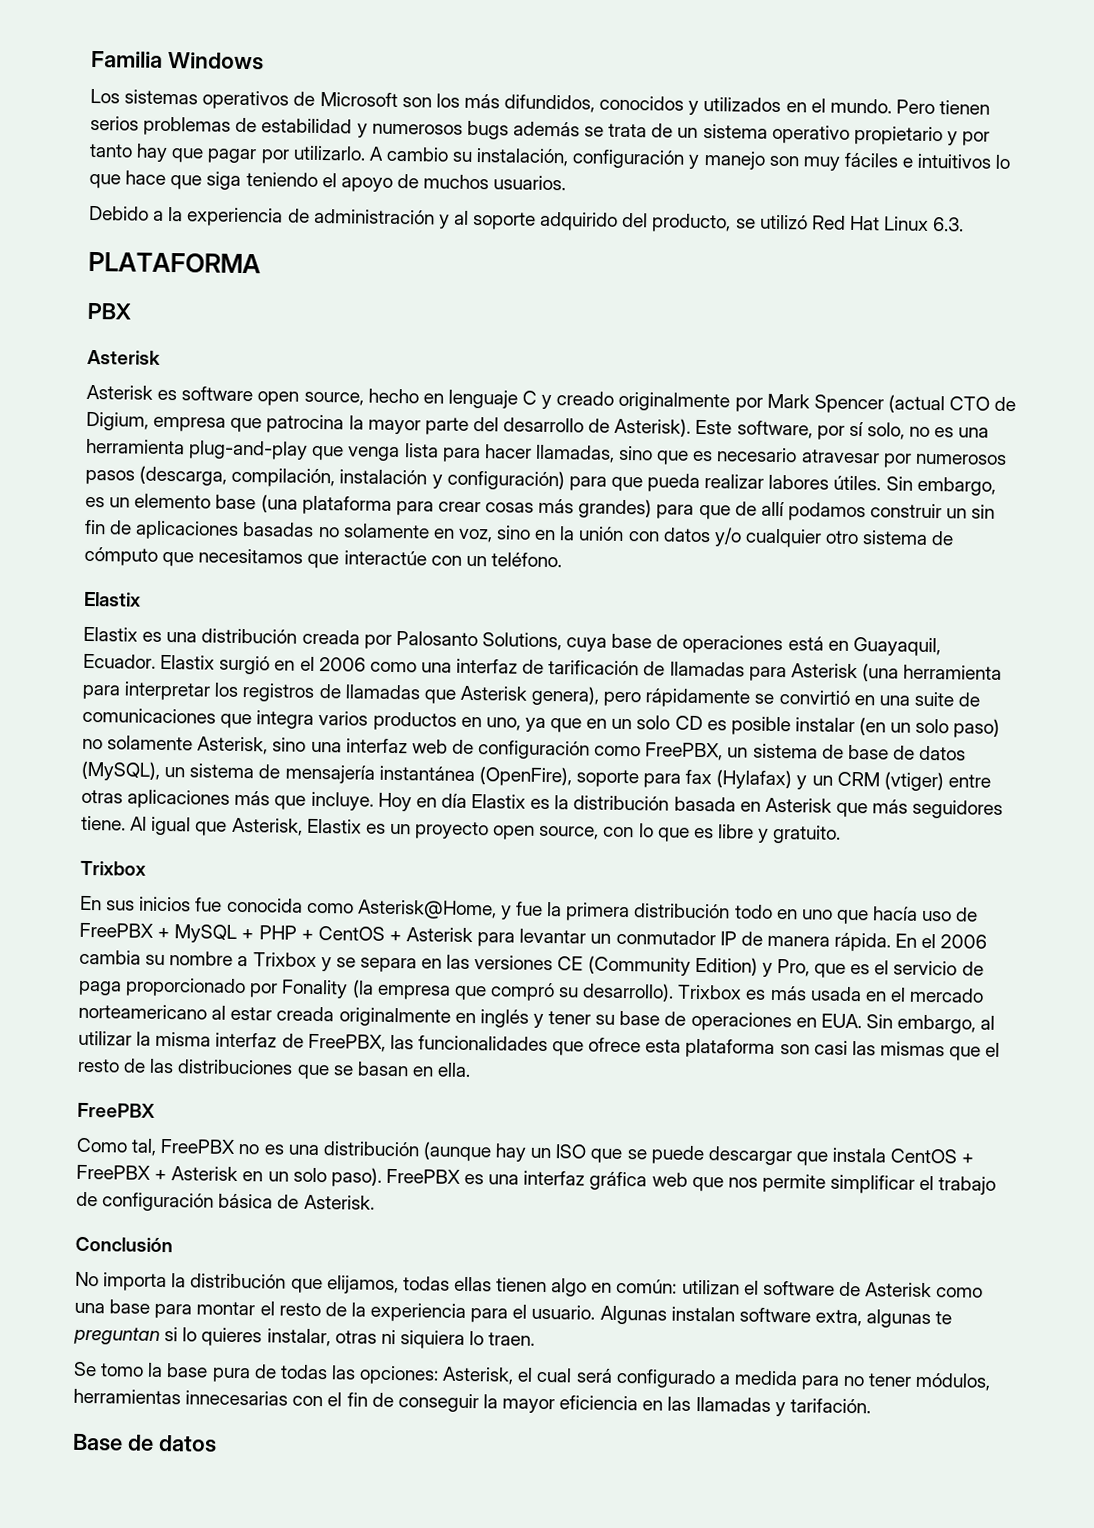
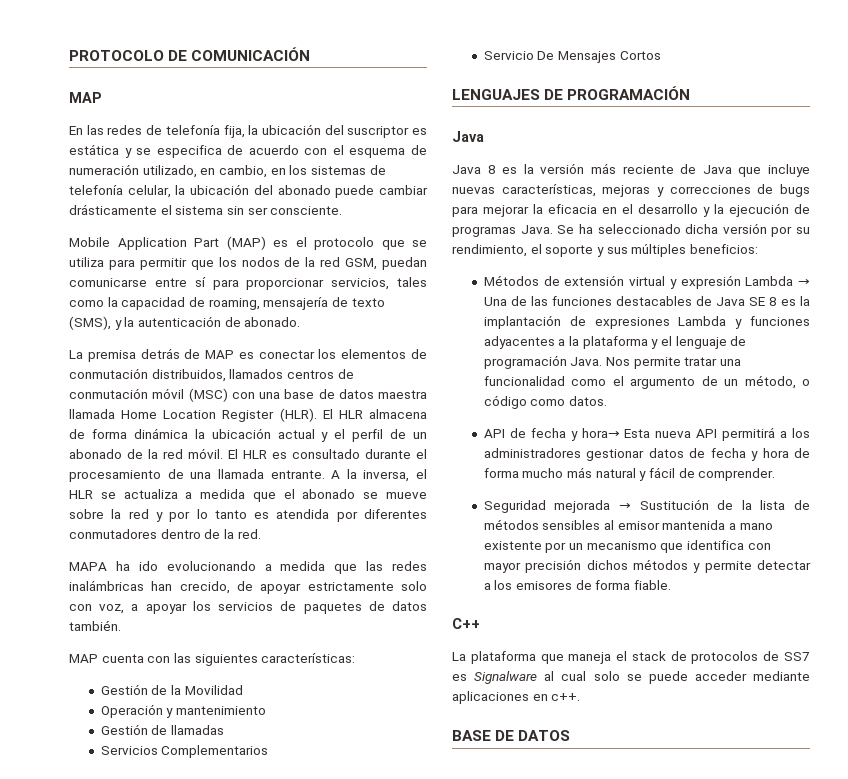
[91,50,264,71] [90,88,991,115] [90,115,991,146] [89,143,1012,171] [89,170,567,192] [89,205,965,233] [88,251,261,274] [87,302,131,320] [87,349,161,365] [86,384,1017,414] [86,411,990,440] [86,438,1007,468] [85,465,996,496] [85,493,996,522] [84,519,955,548] [84,546,562,569] [84,591,141,607] [83,626,941,657] [83,653,1003,682] [82,681,981,708] [82,707,1001,738] [82,735,967,761] [81,760,991,792] [81,789,1004,819] [81,815,842,844] [80,860,146,876] [80,895,979,925] [79,922,988,952] [79,949,984,978] [78,977,985,1003] [78,1003,996,1034] [78,1030,1001,1061] [77,1058,472,1080] [77,1102,155,1118] [76,1137,975,1166] [76,1164,997,1195] [76,1191,375,1212] [75,1236,173,1253] [75,1271,984,1298] [74,1299,953,1329] [73,1326,536,1349] [73,1361,992,1391] [73,1388,871,1417] [72,1433,217,1453] Familia Windows // Los sistemas operativos de Microsoft son los más difundidos, conocidos y utilizados en el mundo. Pero tienen serios problemas de estabilidad y numerosos bugs además se trata de un sistema operativo propietario y por tanto hay que pagar por utilizarlo. A cambio su instalación, configuración y manejo son muy fáciles e intuitivos lo que hace que siga teniendo el apoyo de muchos usuarios. // Debido a la experiencia de administración y al soporte adquirido del producto, se utilizó Red Hat Linux 6.3. // PLATAFORMA // PBX // Asterisk // Asterisk es software open source, hecho en lenguaje C y creado originalmente por Mark Spencer (actual CTO de Digium, empresa que patrocina la mayor parte del desarrollo de Asterisk). Este software, por sí solo, no es una herramienta plug-and-play que venga lista para hacer llamadas, sino que es necesario atravesar por numerosos pasos (descarga, compilación, instalación y configuración) para que pueda realizar labores útiles. Sin embargo, es un elemento base (una plataforma para crear cosas más grandes) para que de allí podamos construir un sin fin de aplicaciones basadas no solamente en voz, sino en la unión con datos y/o cualquier otro sistema de cómputo que necesitamos que interactúe con un teléfono. // Elastix // Elastix es una distribución creada por Palosanto Solutions, cuya base de operaciones está en Guayaquil, Ecuador. Elastix surgió en el 2006 como una interfaz de tarificación de llamadas para Asterisk (una herramienta para interpretar los registros de llamadas que Asterisk genera), pero rápidamente se convirtió en una suite de comunicaciones que integra varios productos en uno, ya que en un solo CD es posible instalar (en un solo paso) no solamente Asterisk, sino una interfaz web de configuración como FreePBX, un sistema de base de datos (MySQL), un sistema de mensajería instantánea (OpenFire), soporte para fax (Hylafax) y un CRM (vtiger) entre otras aplicaciones más que incluye. Hoy en día Elastix es la distribución basada en Asterisk que más seguidores tiene. Al igual que Asterisk, Elastix es un proyecto open source, con lo que es libre y gratuito. // Trixbox // En sus inicios fue conocida como Asterisk@Home, y fue la primera distribución todo en uno que hacía uso de FreePBX + MySQL + PHP + CentOS + Asterisk para levantar un conmutador IP de manera rápida. En el 2006 cambia su nombre a Trixbox y se separa en las versiones CE (Community Edition) y Pro, que es el servicio de paga proporcionado por Fonality (la empresa que compró su desarrollo). Trixbox es más usada en el mercado norteamericano al estar creada originalmente en inglés y tener su base de operaciones en EUA. Sin embargo, al utilizar la misma interfaz de FreePBX, las funcionalidades que ofrece esta plataforma son casi las mismas que el resto de las distribuciones que se basan en ella. // FreePBX // Como tal, FreePBX no es una distribución (aunque hay un ISO que se puede descargar que instala CentOS + FreePBX + Asterisk en un solo paso). FreePBX es una interfaz gráfica web que nos permite simplificar el trabajo de configuración básica de Asterisk. // Conclusión // No importa la distribución que elijamos, todas ellas tienen algo en común: utilizan el software de Asterisk como una base para montar el resto de la experiencia para el usuario. Algunas instalan software extra, algunas te preguntan si lo quieres instalar, otras ni siquiera lo traen. // Se tomo la base pura de todas las opciones: Asterisk, el cual será configurado a medida para no tener módulos, herramientas innecesarias con el fin de conseguir la mayor eficiencia en las llamadas y tarifación. // Base de datos -> [69,47,311,61] [69,92,102,103] [69,124,427,138] [69,144,427,158] [69,164,386,178] [69,184,429,198] [69,204,343,215] [69,236,427,250] [69,257,427,270] [69,277,427,290] [69,297,385,310] [69,316,301,330] [69,348,427,362] [69,368,354,382] [69,388,427,402] [69,408,427,422] [69,428,427,442] [69,448,427,459] [69,469,427,482] [69,489,427,502] [69,509,428,522] [69,529,261,539] [69,561,427,574] [69,580,427,594] [69,601,427,614] [69,620,121,631] [69,653,356,666] [100,684,243,695] [100,704,267,718] [100,724,225,735] [100,745,269,758] [483,51,661,63] [452,86,691,100] [452,131,484,142] [452,163,810,177] [452,184,810,197] [452,203,810,217] [452,223,810,237] [452,244,758,257] [483,275,810,289] [483,296,811,306] [483,315,810,329] [483,336,747,349] [483,355,742,369] [483,375,811,389] [483,395,608,409] [483,427,810,441] [483,448,811,461] [483,467,776,481] [483,499,810,513] [483,519,773,530] [483,540,771,553] [483,559,811,573] [483,580,672,590] [452,618,480,629] [452,651,810,664] [452,671,810,684] [452,691,581,704] [452,730,571,741] PROTOCOLO DE COMUNICACIÓN // MAP // En las redes de telefonía fija, la ubicación del suscriptor es estática y se especifica de acuerdo con el esquema de numeración utilizado, en cambio, en los sistemas de telefonía celular, la ubicación del abonado puede cambiar drásticamente el sistema sin ser consciente. // Mobile Application Part (MAP) es el protocolo que se utiliza para permitir que los nodos de la red GSM, puedan comunicarse entre sí para proporcionar servicios, tales como la capacidad de roaming, mensajería de texto (SMS), y la autenticación de abonado. // La premisa detrás de MAP es conectar los elementos de conmutación distribuidos, llamados centros de conmutación móvil (MSC) con una base de datos maestra llamada Home Location Register (HLR). El HLR almacena de forma dinámica la ubicación actual y el perfil de un abonado de la red móvil. El HLR es consultado durante el procesamiento de una llamada entrante. A la inversa, el HLR se actualiza a medida que el abonado se mueve sobre la red y por lo tanto es atendida por diferentes conmutadores dentro de la red. // MAPA ha ido evolucionando a medida que las redes inalámbricas han crecido, de apoyar estrictamente solo con voz, a apoyar los servicios de paquetes de datos también. // MAP cuenta con las siguientes características: // Gestión de la Movilidad // Operación y mantenimiento // Gestión de llamadas // Servicios Complementarios // Servicio De Mensajes Cortos // LENGUAJES DE PROGRAMACIÓN // Java // Java 8 es la versión más reciente de Java que incluye nuevas características, mejoras y correcciones de bugs para mejorar la eficacia en el desarrollo y la ejecución de programas Java. Se ha seleccionado dicha versión por su rendimiento, el soporte y sus múltiples beneficios: // Métodos de extensión virtual y expresión Lambda → Una de las funciones destacables de Java SE 8 es la implantación de expresiones Lambda y funciones adyacentes a la plataforma y el lenguaje de programación Java. Nos permite tratar una funcionalidad como el argumento de un método, o código como datos. // API de fecha y hora→ Esta nueva API permitirá a los administradores gestionar datos de fecha y hora de forma mucho más natural y fácil de comprender. // Seguridad mejorada → Sustitución de la lista de métodos sensibles al emisor mantenida a mano existente por un mecanismo que identifica con mayor precisión dichos métodos y permite detectar a los emisores de forma fiable. // C++ // La plataforma que maneja el stack de protocolos de SS7 es Signalware al cual solo se puede acceder mediante aplicaciones en c++. // BASE DE DATOS

